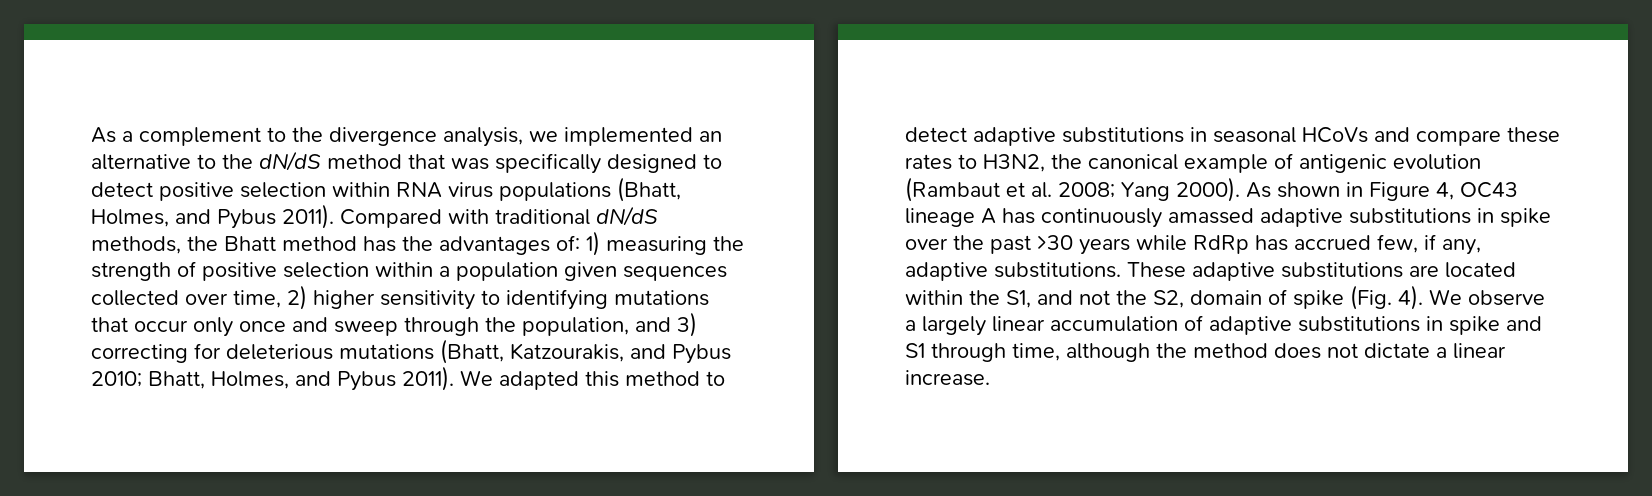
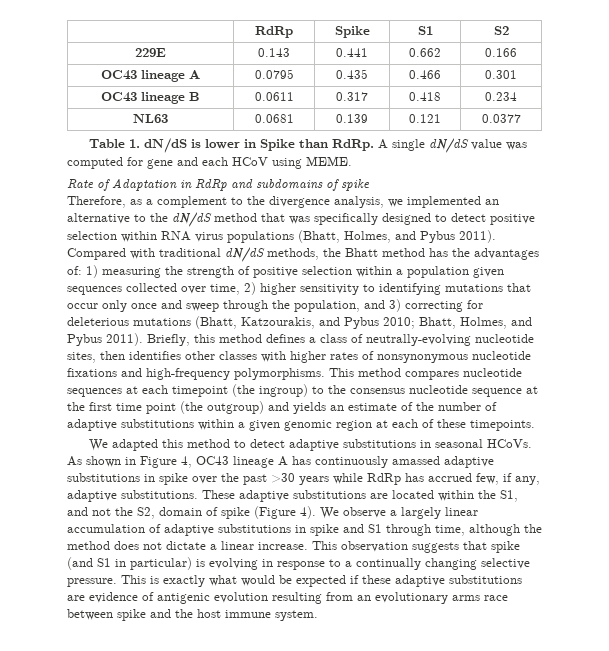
[91,127,116,143] As -> [255,26,293,38] [334,26,370,38] [417,26,433,35] [493,26,509,35] [135,48,166,57] [258,48,290,57] [336,48,369,57] [409,48,442,57] [485,48,517,57] [101,70,200,82] [254,69,294,79] [336,69,369,79] [409,70,442,79] [485,70,517,79] [101,92,200,104] [254,92,294,101] [336,92,369,101] [409,92,442,101] [485,92,517,101] [133,114,168,123] [254,114,294,123] [336,114,369,123] [409,114,442,123] [481,114,521,123] [88,138,527,153] [67,156,352,169] [67,178,370,191] [67,196,142,208] | RdRp | Spike | S1 | S2 // 229E | 0.143 | 0.441 | 0.662 | 0.166 // OC43 lineage A | 0.0795 | 0.435 | 0.466 | 0.301 // OC43 lineage B | 0.0611 | 0.317 | 0.418 | 0.234 // NL63 | 0.0681 | 0.139 | 0.121 | 0.0377 // Table 1. dN/dS is lower in Spike than RdRp. A single dN/dS value was computed for gene and each HCoV using MEME. // Rate of Adaptation in RdRp and subdomains of spike // Therefore, as
(454, 378) none -> [147,334,534,346] [67,351,531,363] [67,368,522,380] [67,384,538,397] [67,401,497,414] [67,419,535,431] Briefly, this method defines a class of neutrally-evolving nucleotide sites, then identifies other classes with higher rates of nonsynonymous nucleotide fixations and high-frequency polymorphisms. This method compares nucleotide sequences at each timepoint (the ingroup) to the consensus nucleotide sequence at the first time point (the outgroup) and yields an estimate of the number of adaptive substitutions within a given genomic region at each of these timepoints. //
[1302,127,1560,146] [905,153,1481,173] [905,177,1240,202] HCoVs and compare these rates to H3N2, the canonical example of antigenic evolution (Rambaut et al. 2008; Yang 2000). -> [486,439,532,448] HCoVs.
[1350,285,1392,310] (Fig. -> [254,506,296,519] (Figure
(990, 378) none -> [312,541,520,553] [67,557,530,570] [67,575,522,587] [67,592,508,604] [67,609,318,621] This observation suggests that spike (and S1 in particular) is evolving in response to a continually changing selective pressure. This is exactly what would be expected if these adaptive substitutions are evidence of antigenic evolution resulting from an evolutionary arms race between spike and the host immune system.

